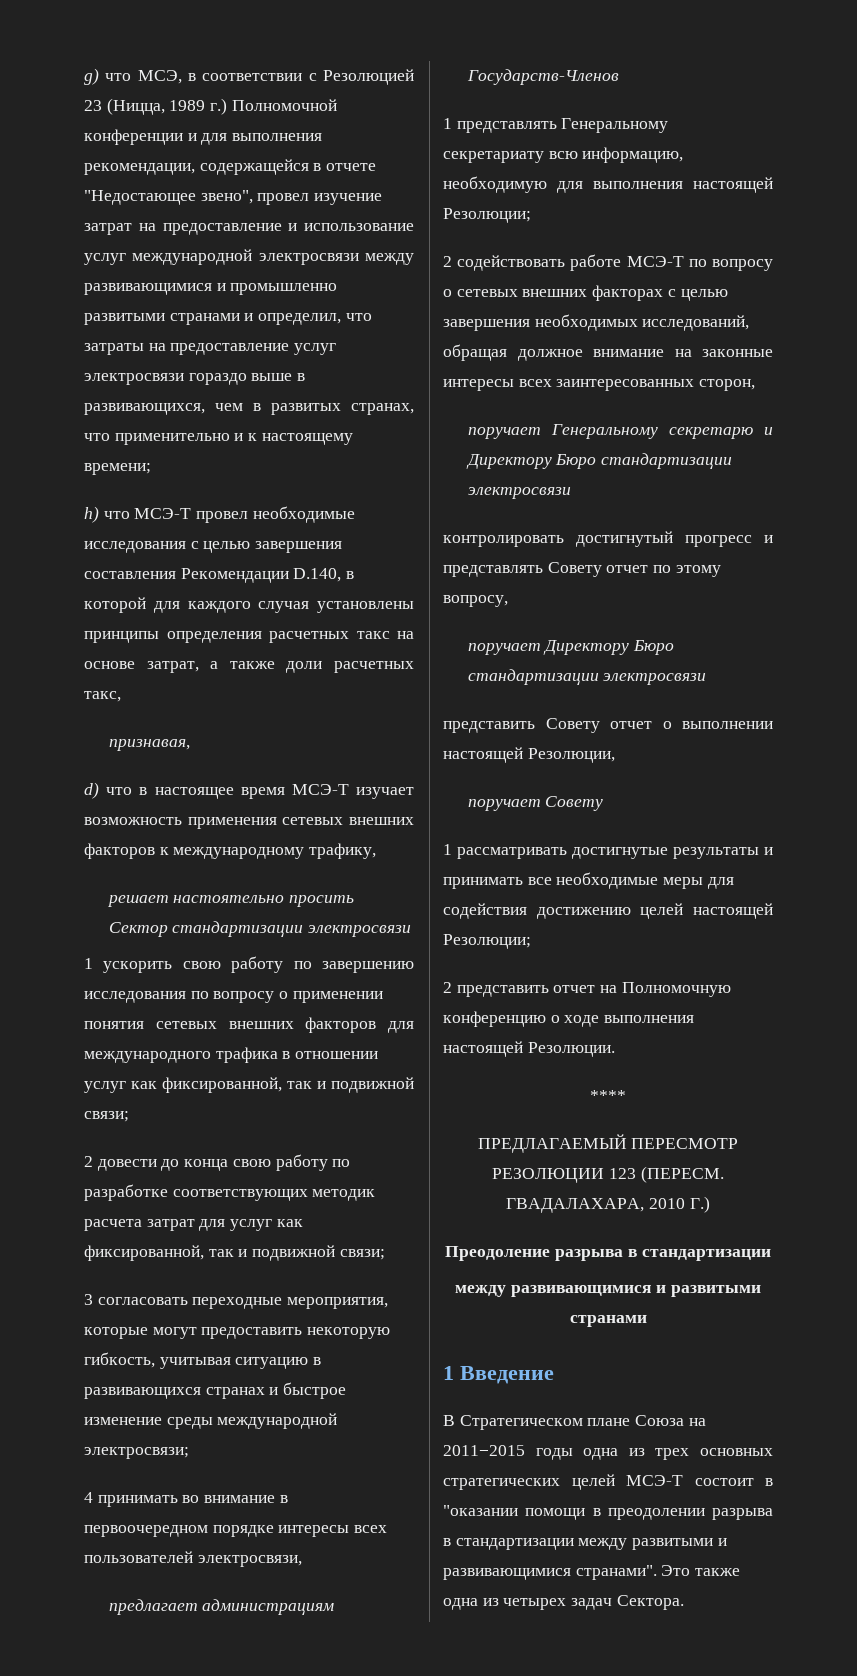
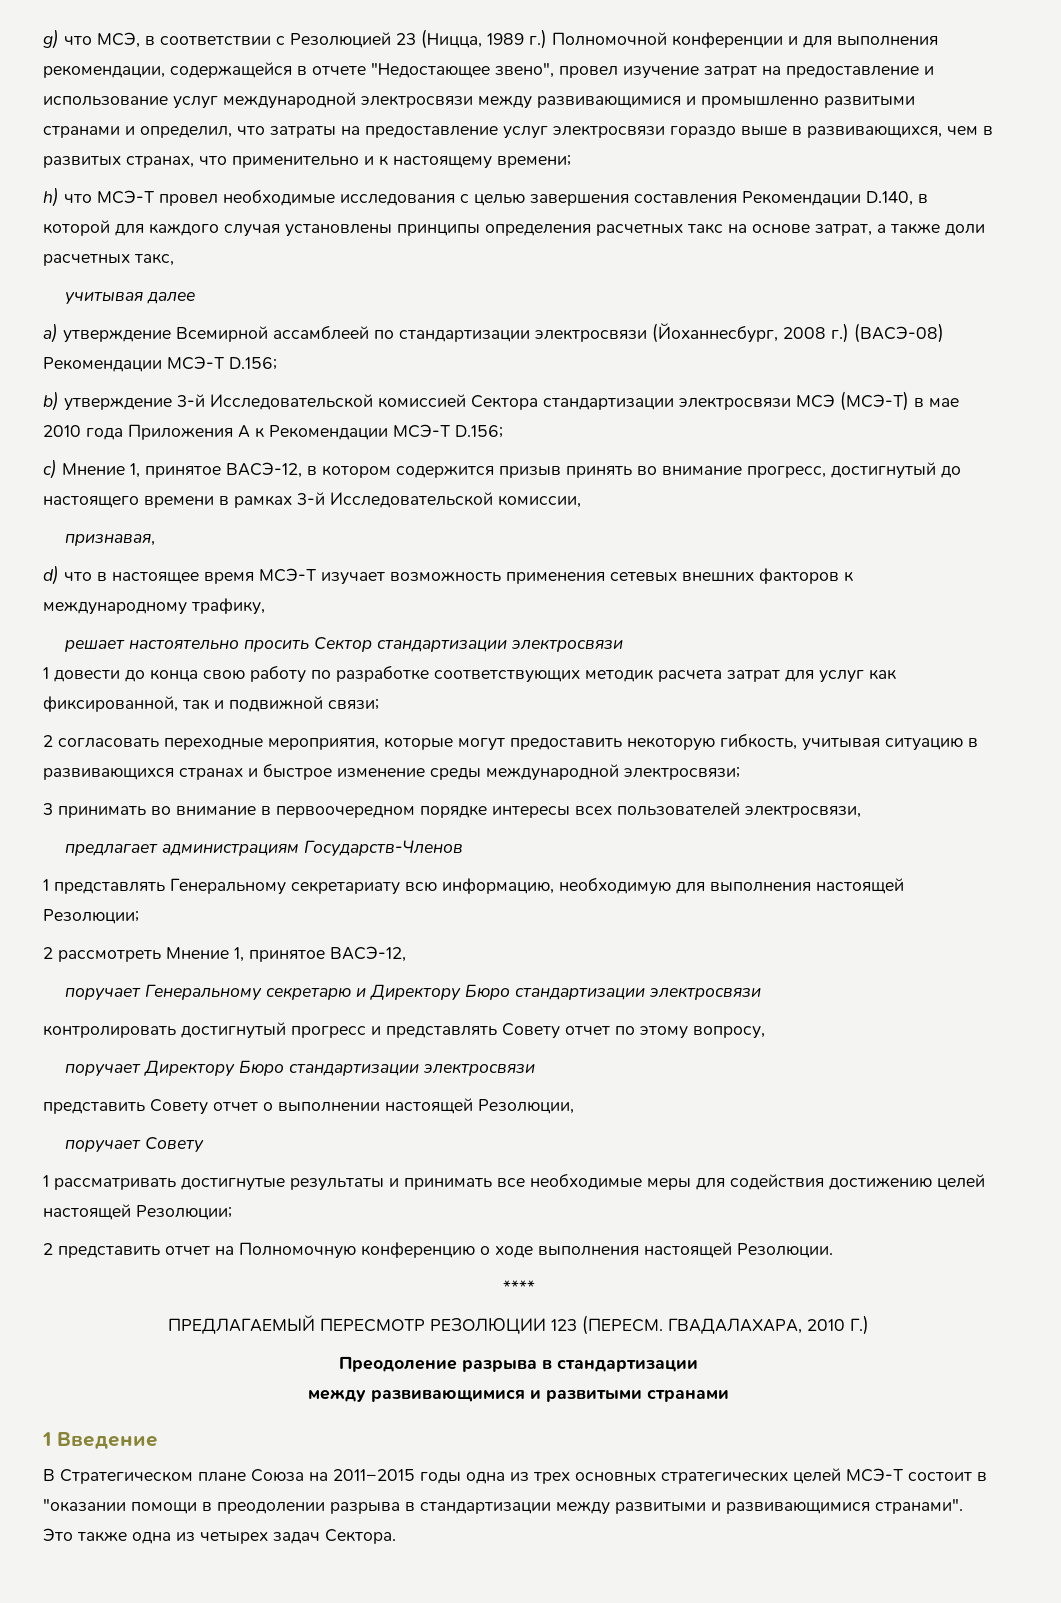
(121, 696) none -> [64,291,195,305] [43,323,944,343] [43,356,277,372] [43,391,959,411] [43,424,503,440] [43,459,961,479] [43,492,581,508] // учитывая далее // a) утверждение Всемирной ассамблеей по стандартизации электросвязи (Йоханнесбург, 2008 г.) (ВАСЭ-08) Рекомендации МСЭ-Т D.156; // b) утверждение 3-й Исследовательской комиссией Сектора стандартизации электросвязи МСЭ (МСЭ-T) в мае 2010 года Приложения A к Рекомендации МСЭ-T D.156; // c) Мнение 1, принятое ВАСЭ-12, в котором содержится призыв принять во внимание прогресс, достигнутый до настоящего времени в рамках 3-й Исследовательской комиссии,
[103,956,414,973] [84,991,383,1003] [84,1017,414,1033] [84,1047,379,1063] [84,1077,414,1093] [84,1111,129,1122] [84,1156,93,1167] ускорить свою работу по завершению исследования по вопросу о применении понятия сетевых внешних факторов для международного трафика в отношении услуг как фиксированной, так и подвижной связи; // 2 -> (49, 673) none
[84,1294,93,1305] 3 -> [43,735,53,747] 2
[84,1492,93,1503] 4 -> [43,803,53,815] 3
[457,254,773,271] [443,285,728,301] [443,314,750,331] [443,344,773,361] [443,379,756,391] содействовать работе МСЭ-Т по вопросу о сетевых внешних факторах с целью завершения необходимых исследований, обращая должное внимание на законные интересы всех заинтересованных сторон, -> [58,946,406,962] рассмотреть Мнение 1, принятое ВАСЭ-12,

